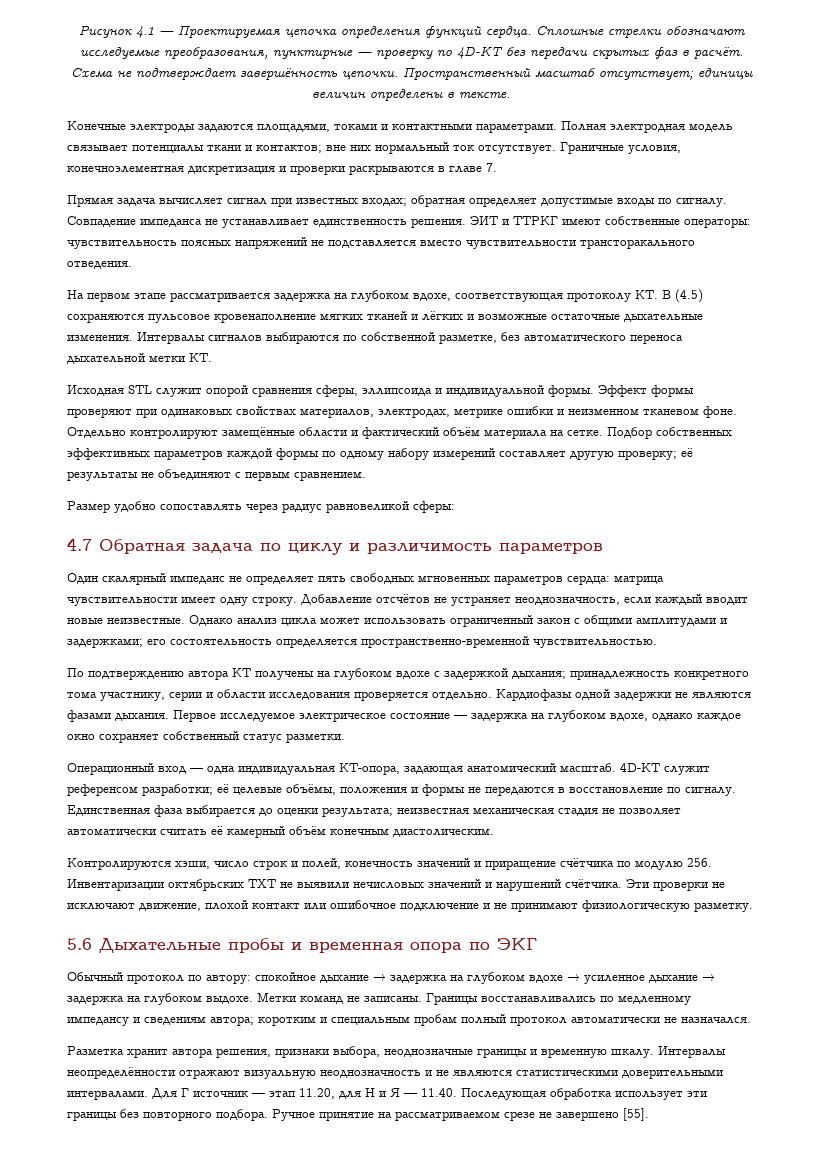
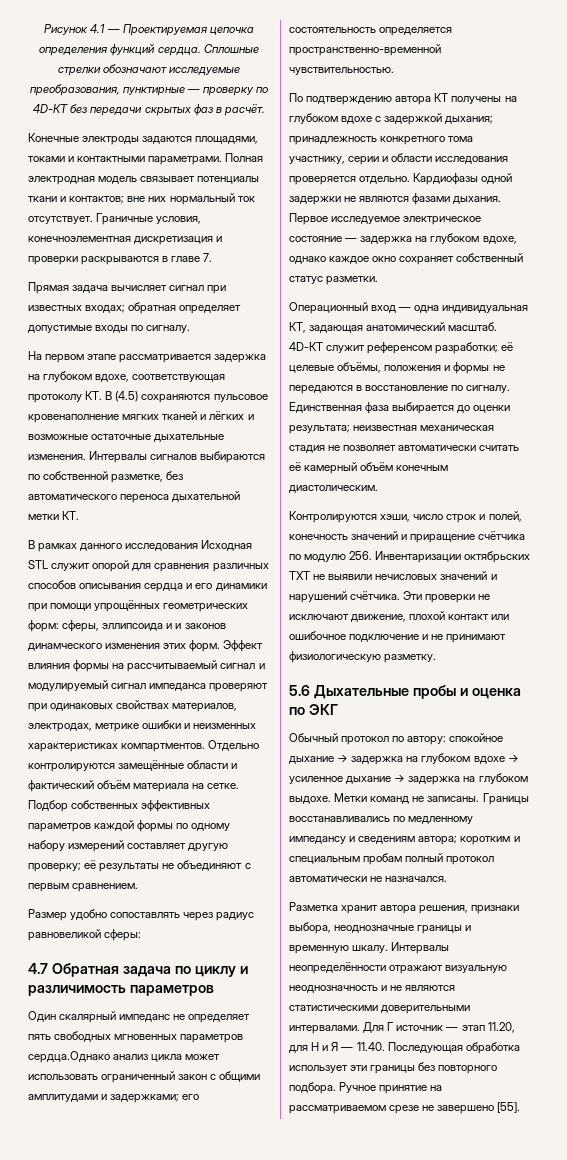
[70,68,753,80] [312,89,510,101] Схема не подтверждает завершённость цепочки. Пространственный масштаб отсутствует; единицы величин определены в тексте. -> (265, 110) none
[67,216,751,228] [67,237,695,249] [67,261,132,269] Совпадение импеданса не устанавливает единственность решения. ЭИТ и ТТРКГ имеют собственные операторы: чувствительность поясных напряжений не подставляется вместо чувствительности трансторакального отведения. -> (191, 329) none
[67,385,694,397] Исходная STL служит опорой сравнения сферы, эллипсоида и индивидуальной формы. Эффект формы -> [28,540,253,552] [28,560,269,572] [28,580,267,592] [28,600,249,612] [28,620,226,632] [28,640,264,652] [28,660,265,672] [28,680,207,692] В рамках данного исследования Исходная STL служит опорой для сравнения различных способов описывания сердца и его динамики при помощи упрощённых геометрических форм: сферы, эллипсоида и и законов динамческого изменения этих форм. Эффект влияния формы на рассчитываемый сигнал и модулируемый сигнал импеданса
[568,406,737,418] [67,427,218,439] неизменном тканевом фоне. Отдельно контролируют -> [193,723,257,729] [28,740,260,752] [28,763,115,772] неизменных характеристиках компартментов. Отдельно контролируются
[567,575,664,585] [67,594,748,606] [67,615,233,626] сердца: матрица чувствительности имеет одну строку. Добавление отсчётов не устраняет неоднозначность, если каждый вводит новые неизвестные. Однако -> [28,1051,110,1063] сердца.Однако
[339,763,400,775] КТ-опора, -> [289,322,306,333] КТ,
[309,942,462,953] временная опора -> [471,688,521,699] оценка

